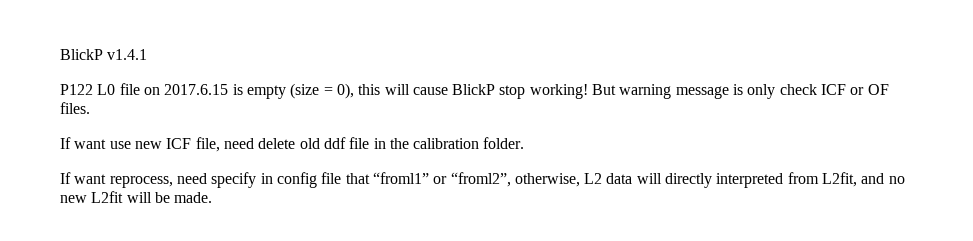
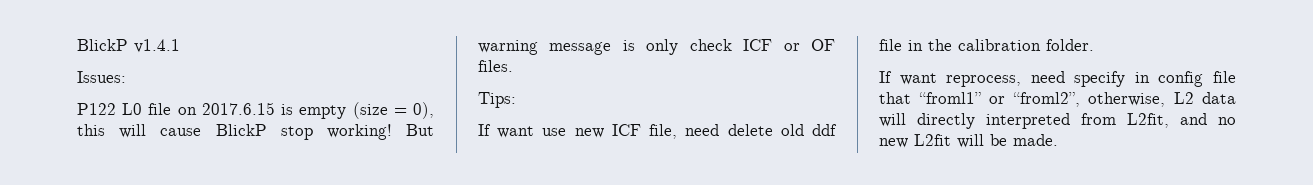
(148, 54) none -> [77,71,126,83] // Issues:
(90, 108) none -> [478,92,516,108] // Tips:

